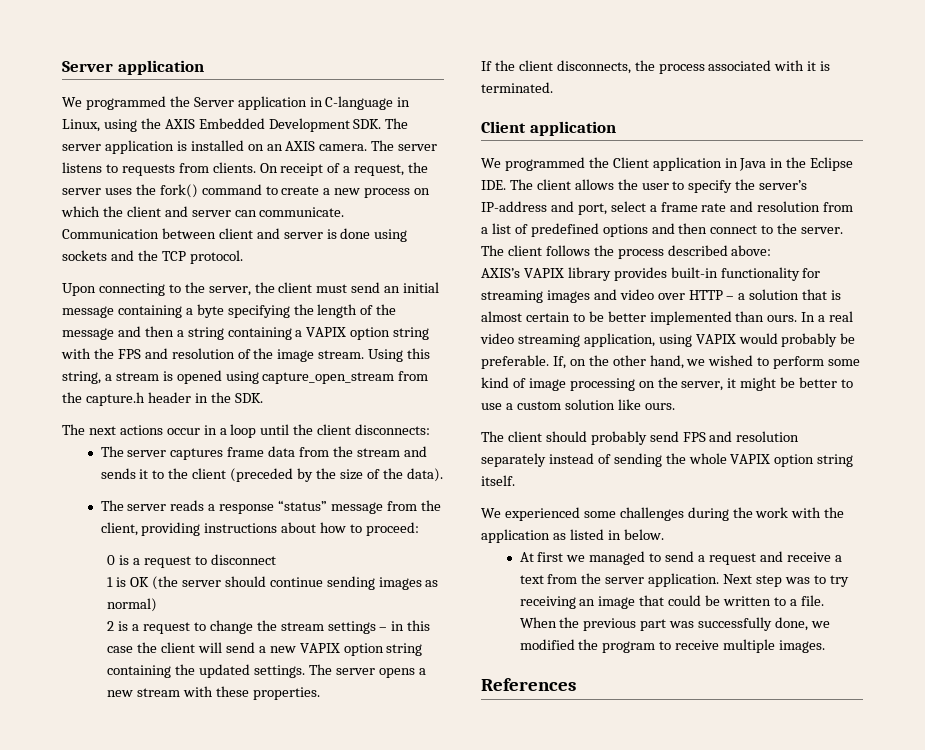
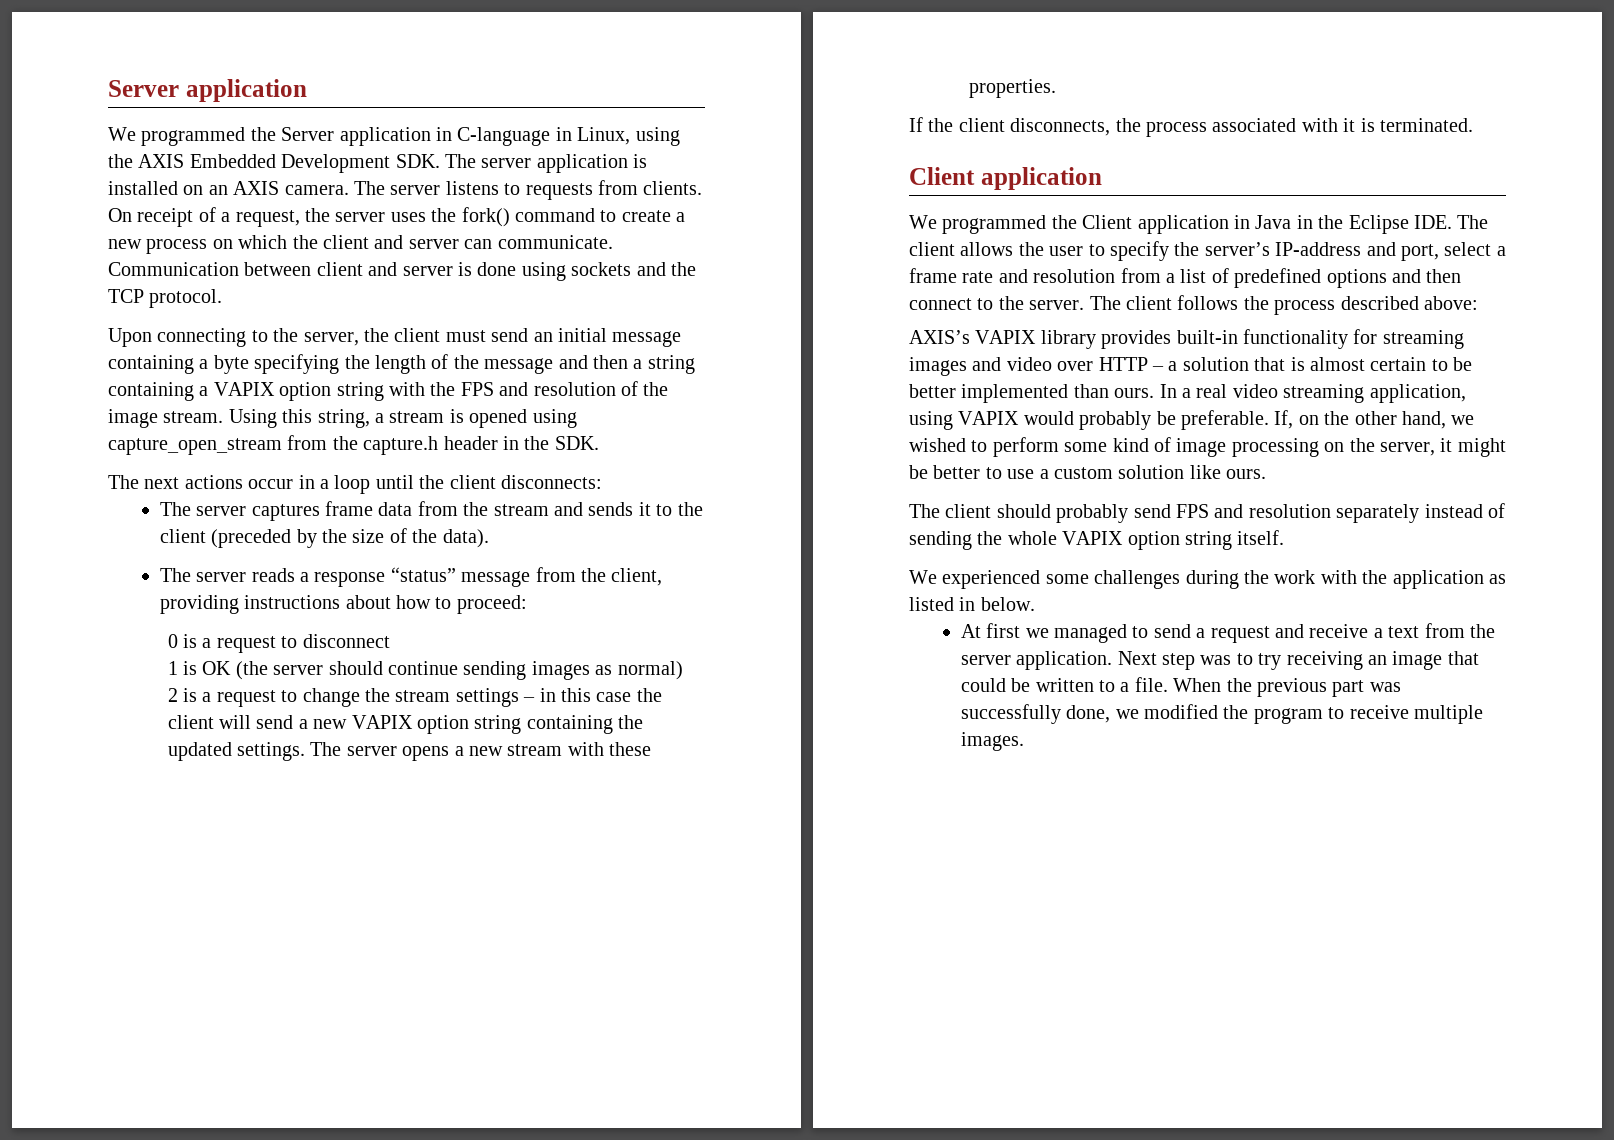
[481,678,576,691] // References -> (1024, 741) none

